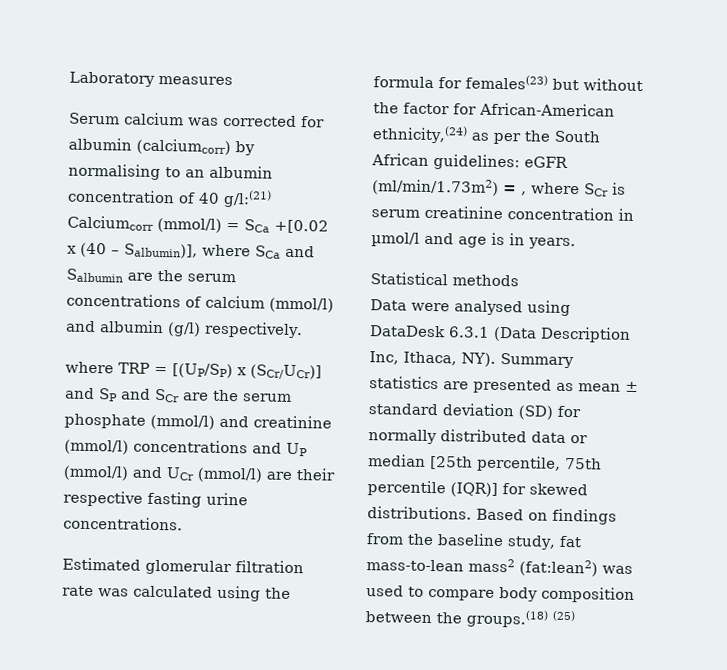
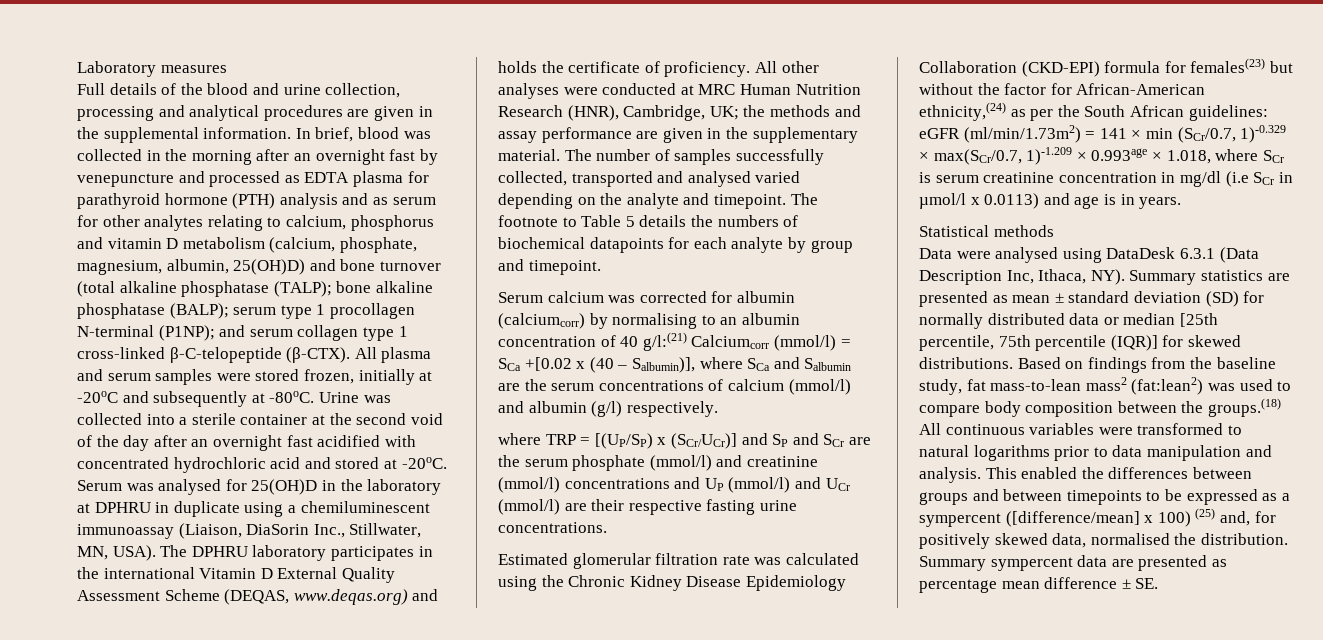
(233, 80) none -> [77,83,401,98] [77,105,433,121] [77,127,431,143] [77,149,438,165] [77,171,429,187] [77,193,436,209] [77,215,434,231] [77,237,417,253] [77,259,441,275] [77,281,433,297] [77,303,415,319] [77,325,408,341] [77,347,432,363] [77,369,433,385] [77,391,391,407] [77,413,443,425] [77,435,416,451] [77,457,447,473] [77,479,442,495] [77,501,430,517] [77,523,422,539] [77,545,433,561] [77,567,395,583] [77,589,439,605] [498,61,819,77] [498,83,861,99] [498,105,861,121] [498,127,858,143] [498,149,824,165] [498,171,801,187] [498,193,818,209] [498,215,799,227] [498,237,853,253] [498,259,601,275] // Full details of the blood and urine collection, processing and analytical procedures are given in the supplemental information. In brief, blood was collected in the morning after an overnight fast by venepuncture and processed as EDTA plasma for parathyroid hormone (PTH) analysis and as serum for other analytes relating to calcium, phosphorus and vitamin D metabolism (calcium, phosphate, magnesium, albumin, 25(OH)D) and bone turnover (total alkaline phosphatase (TALP); bone alkaline phosphatase (BALP); serum type 1 procollagen N-terminal (P1NP); and serum collagen type 1 cross-linked β-C-telopeptide (β-CTX). All plasma and serum samples were stored frozen, initially at -20oC and subsequently at -80oC. Urine was collected into a sterile container at the second void of the day after an overnight fast acidified with concentrated hydrochloric acid and stored at -20oC. Serum was analysed for 25(OH)D in the laboratory at DPHRU in duplicate using a chemiluminescent immunoassay (Liaison, DiaSorin Inc., Stillwater, MN, USA). The DPHRU laboratory participates in the international Vitamin D External Quality Assessment Scheme (DEQAS, www.deqas.org) and holds the certificate of proficiency. All other analyses were conducted at MRC Human Nutrition Research (HNR), Cambridge, UK; the methods and assay performance are given in the supplementary material. The number of samples successfully collected, transported and analysed varied depending on the analyte and timepoint. The footnote to Table 5 details the numbers of biochemical datapoints for each analyte by group and timepoint.
(291, 593) none -> [568,575,846,591] [919,61,1100,77] Chronic Kidney Disease Epidemiology Collaboration (CKD-EPI)
[521,191,527,196] , -> [1099,125,1287,143] [919,147,1211,165] 141 × min (SCr/0.7, 1)-0.329 × max(SCr/0.7, 1)-1.209 × 0.993age × 1.018,
[371,232,420,247] µmol/l -> [1179,171,1293,187] [919,193,1040,209] mg/dl (i.e SCr in µmol/l x 0.0113)
[552,610,575,622] (25) -> [919,423,1242,435] [919,445,1272,461] [919,467,1252,483] [919,489,1290,505] [919,508,1276,527] [919,533,1288,549] [919,555,1227,571] [919,577,1159,593] All continuous variables were transformed to natural logarithms prior to data manipulation and analysis. This enabled the differences between groups and between timepoints to be expressed as a sympercent ([difference/mean] x 100) (25) and, for positively skewed data, normalised the distribution. Summary sympercent data are presented as percentage mean difference ± SE.

